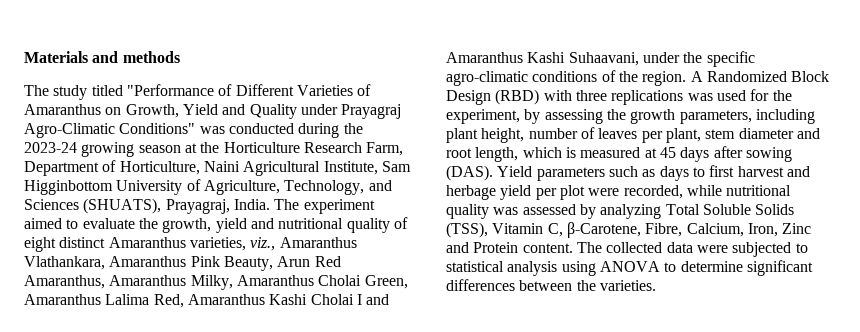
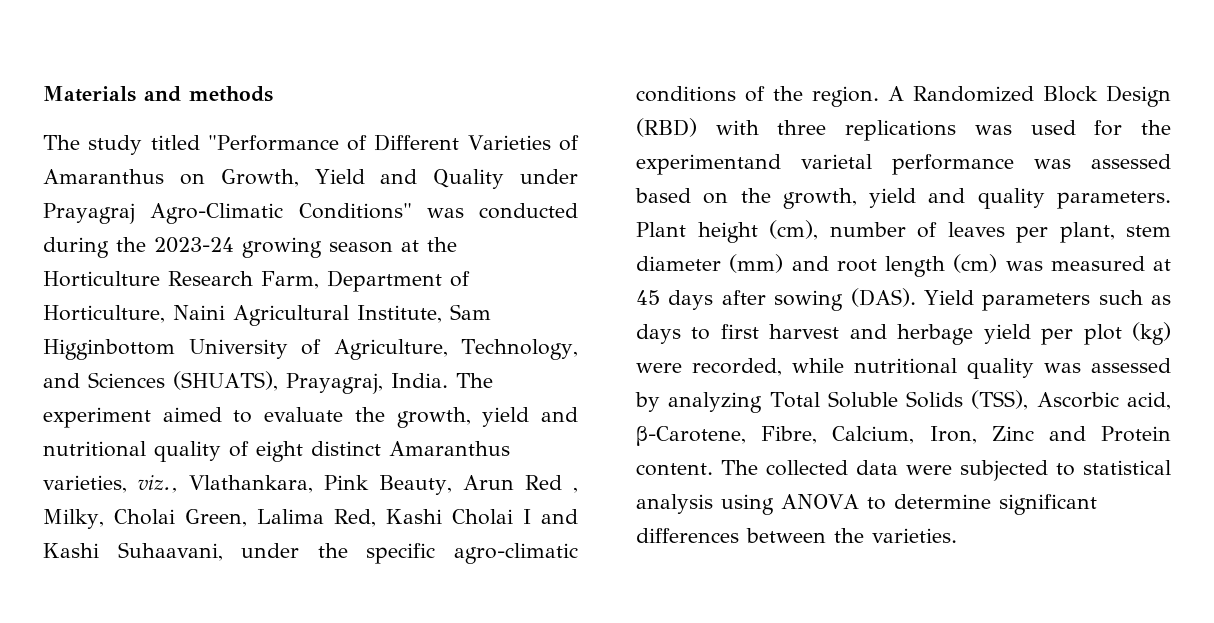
[279,237,357,248] [24,256,187,270] Amaranthus Vlathankara, Amaranthus -> [189,475,314,493] Vlathankara,
[24,275,314,290] Amaranthus, Amaranthus Milky, Amaranthus -> [573,487,578,493] [43,509,104,529] , Milky,
[24,294,101,305] Amaranthus -> (247, 518) none
[187,294,265,305] Amaranthus -> (376, 518) none
[446,52,523,63] Amaranthus -> (578, 516) none
[446,109,815,124] [446,128,525,143] experiment, by assessing the growth parameters, including plant height, -> [636,154,1171,175] [635,188,1171,209] [636,220,818,243] experimentand varietal performance was assessed based on the growth, yield and quality parameters. Plant height (cm),
(794, 133) none -> [729,254,784,273] (mm)
[475,147,576,162] length, which is -> [885,254,1043,277] length (cm) was
(585, 192) none -> [1132,322,1171,345] (kg)
[492,223,563,237] Vitamin C, -> [1036,392,1171,410] Ascorbic acid,

